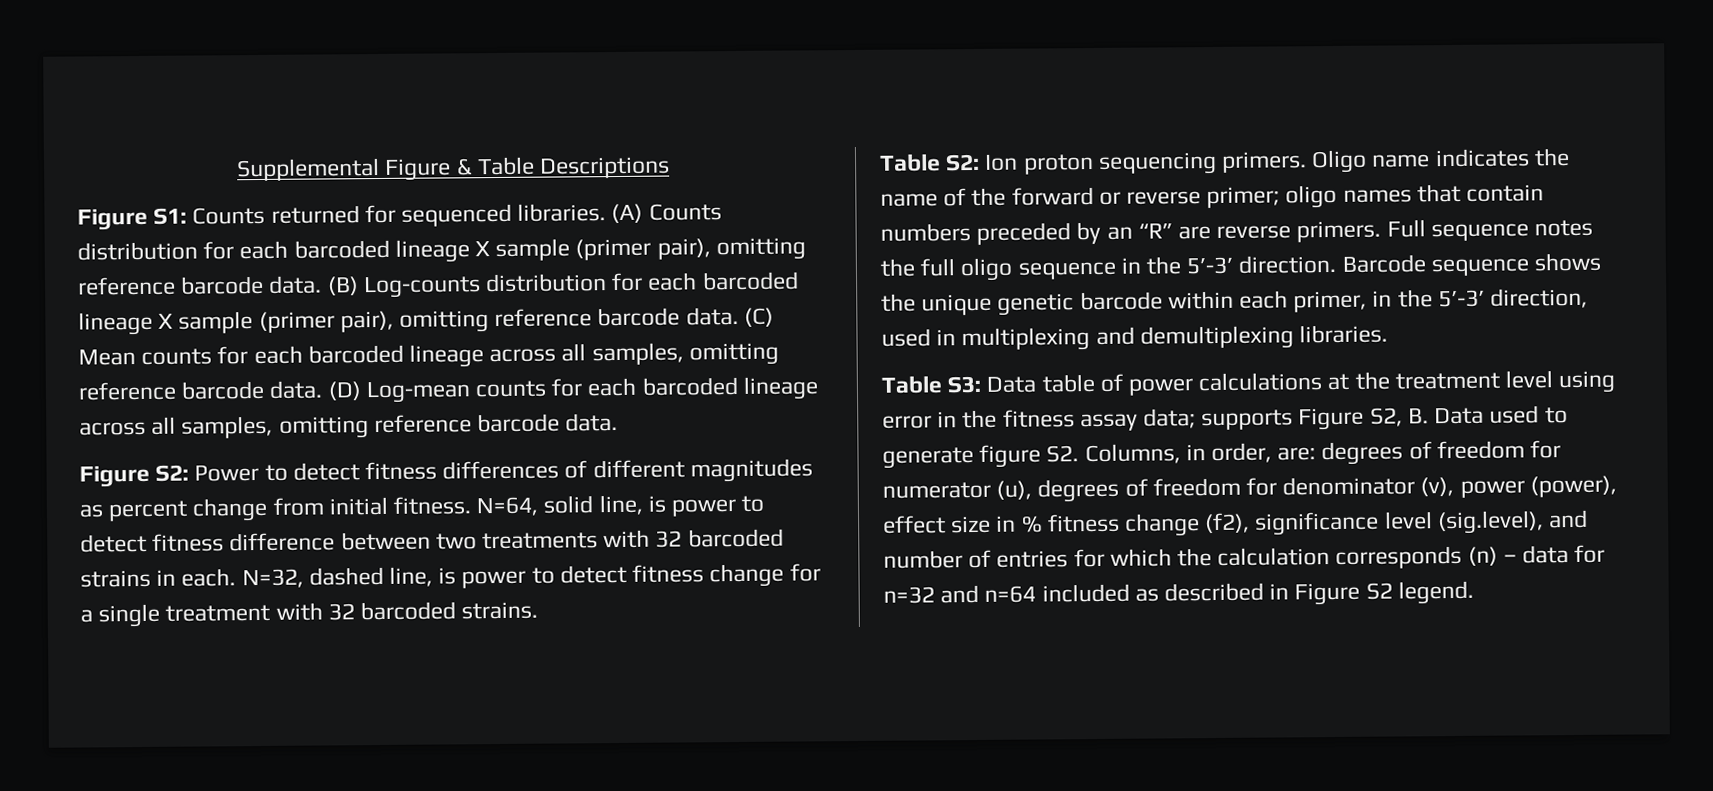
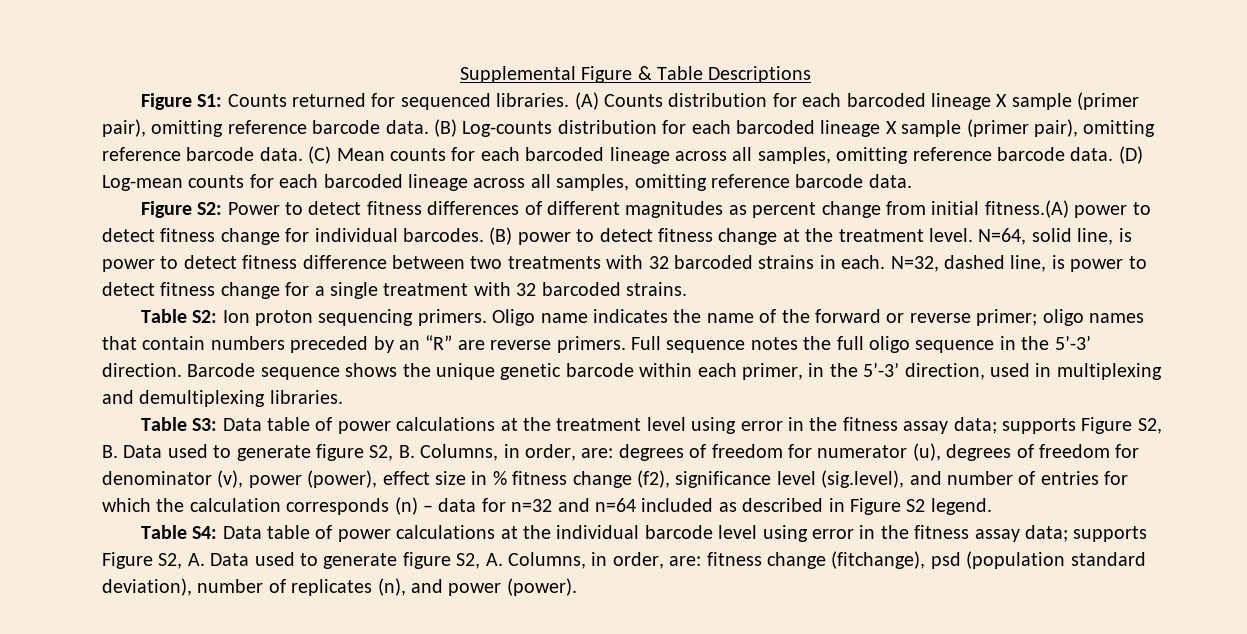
[393,496,472,515] fitness. -> [984,200,1151,218] [102,227,973,245] fitness.(A) power to detect fitness change for individual barcodes. (B) power to detect fitness change at the treatment level.
[1046,445,1080,463] S2. -> [369,445,415,461] S2, B.
(1474, 592) none -> [140,525,1148,542] [102,551,1146,569] [102,578,577,596] // Table S4: Data table of power calculations at the individual barcode level using error in the fitness assay data; supports Figure S2, A. Data used to generate figure S2, A. Columns, in order, are: fitness change (fitchange), psd (population standard deviation), number of replicates (n), and power (power).

